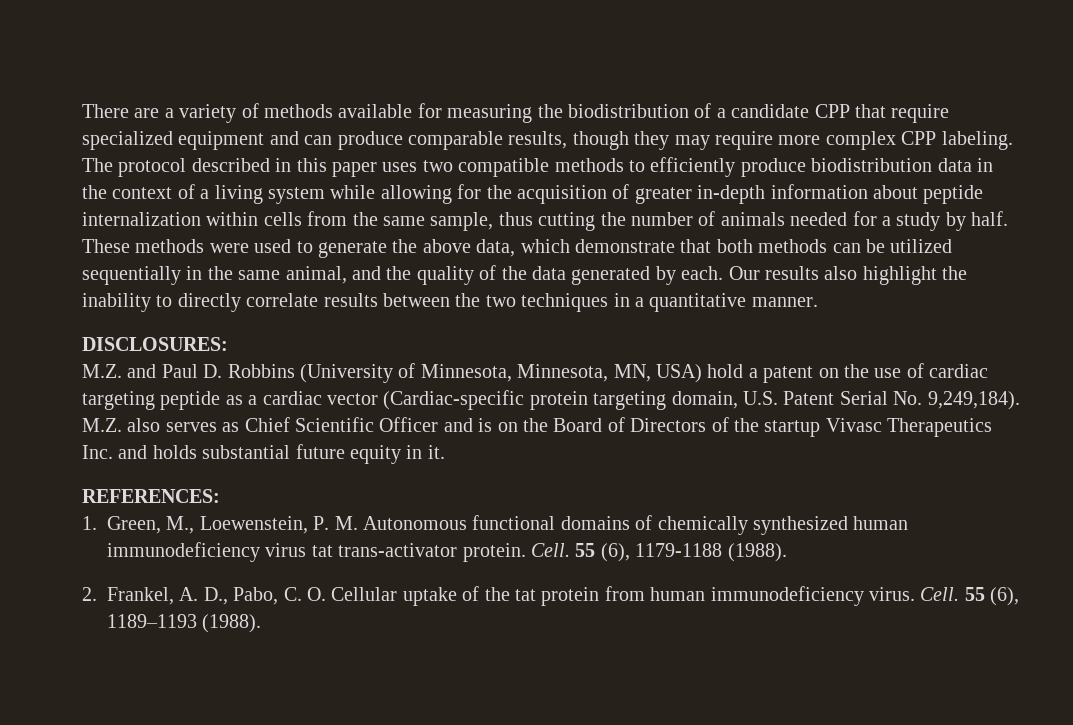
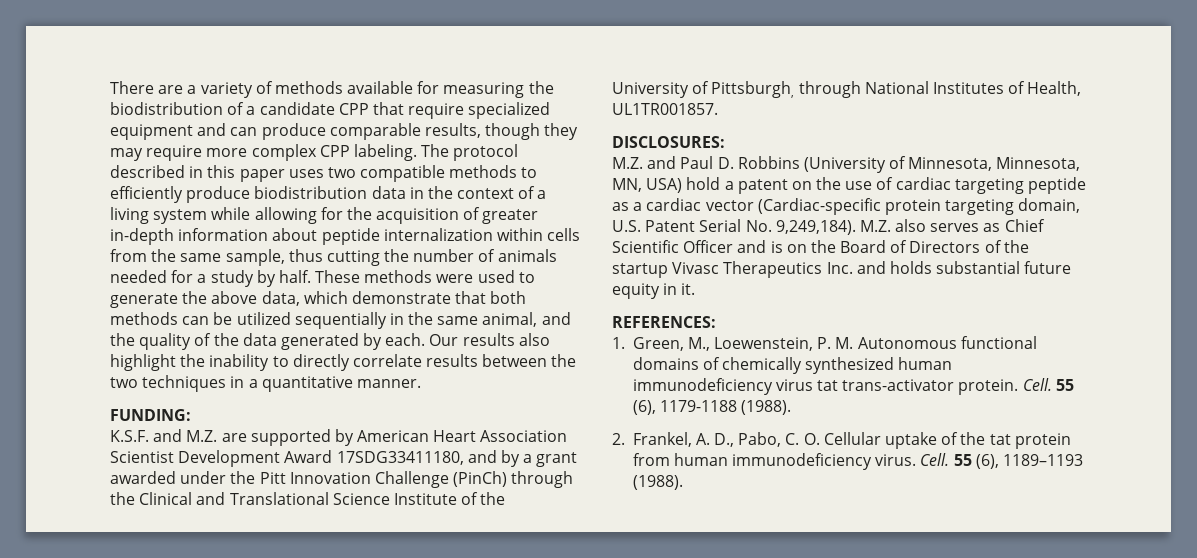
(818, 302) none -> [110,409,191,421] [110,429,568,446] [110,450,578,467] [110,471,574,488] [110,492,506,505] [612,81,1082,98] [612,103,718,115] // FUNDING: // K.S.F. and M.Z. are supported by American Heart Association Scientist Development Award 17SDG33411180, and by a grant awarded under the Pitt Innovation Challenge (PinCh) through the Clinical and Translational Science Institute of the University of Pittsburgh, through National Institutes of Health, UL1TR001857.

